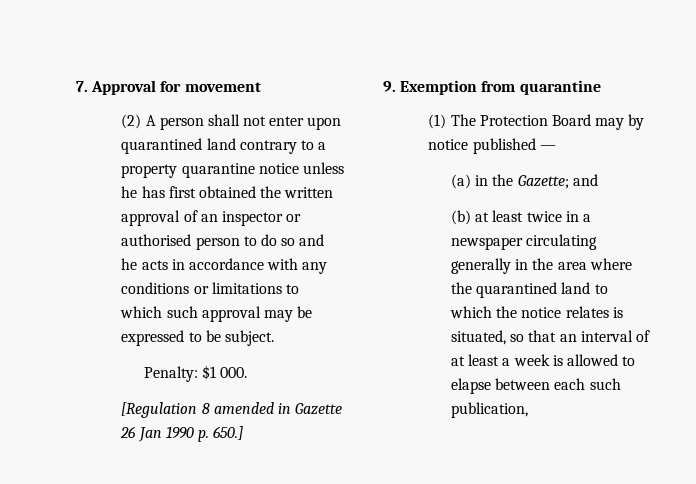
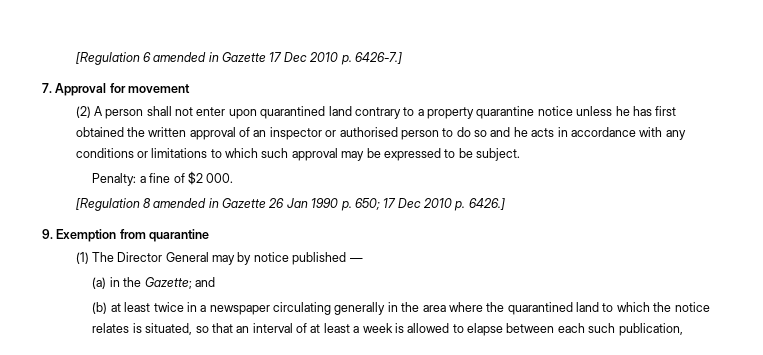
(76, 86) none -> [75,52,402,65] [Regulation 6 amended in Gazette 17 Dec 2010 p. 6426-7.] //
[202,365,217,380] $1 -> [139,171,203,185] a fine of $2
[213,426,244,440] 650.] -> [354,198,505,211] 650; 17 Dec 2010 p. 6426.]
[479,114,591,126] Protection Board -> [117,252,209,262] Director General

